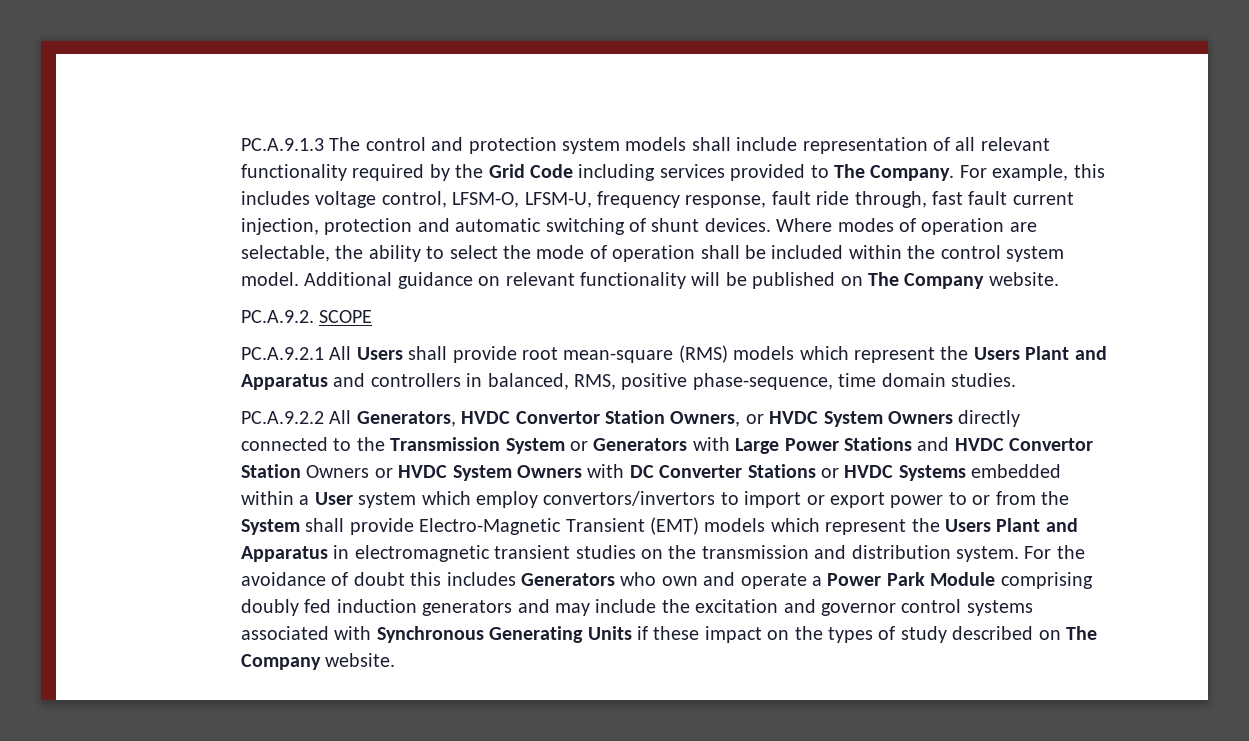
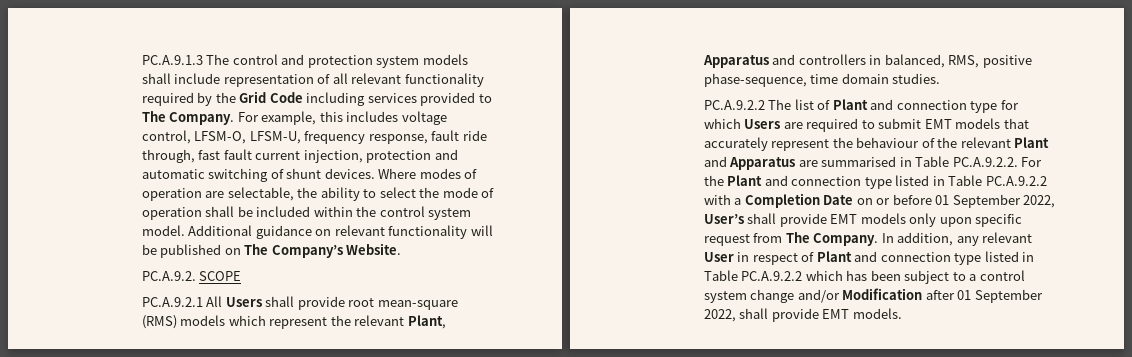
[904,272,1059,289] Company website. -> [271,243,402,258] Company’s Website.
[973,346,1107,360] Users Plant and -> [354,315,446,329] relevant Plant,
[329,410,1021,427] [241,437,1094,454] [241,464,1062,481] [241,491,1070,508] [241,517,1078,535] [241,545,1085,562] [241,572,1093,589] [241,599,1033,616] [241,626,1098,643] [241,653,396,670] All Generators, HVDC Convertor Station Owners, or HVDC System Owners directly connected to the Transmission System or Generators with Large Power Stations and HVDC Convertor Station Owners or HVDC System Owners with DC Converter Stations or HVDC Systems embedded within a User system which employ convertors/invertors to import or export power to or from the System shall provide Electro-Magnetic Transient (EMT) models which represent the Users Plant and Apparatus in electromagnetic transient studies on the transmission and distribution system. For the avoidance of doubt this includes Generators who own and operate a Power Park Module comprising doubly fed induction generators and may include the excitation and governor control systems associated with Synchronous Generating Units if these impact on the types of study described on The Company website. -> [768,99,1019,113] [703,118,1029,132] [703,137,1050,151] [703,156,1043,170] [703,175,1047,189] [703,193,1056,208] [703,213,1023,227] [703,232,1033,246] [703,251,1035,265] [703,270,1025,284] [703,288,1043,303] [703,308,902,322] The list of Plant and connection type for which Users are required to submit EMT models that accurately represent the behaviour of the relevant Plant and Apparatus are summarised in Table PC.A.9.2.2. For the Plant and connection type listed in Table PC.A.9.2.2 with a Completion Date on or before 01 September 2022, User’s shall provide EMT models only upon specific request from The Company. In addition, any relevant User in respect of Plant and connection type listed in Table PC.A.9.2.2 which has been subject to a control system change and/or Modification after 01 September 2022, shall provide EMT models.

